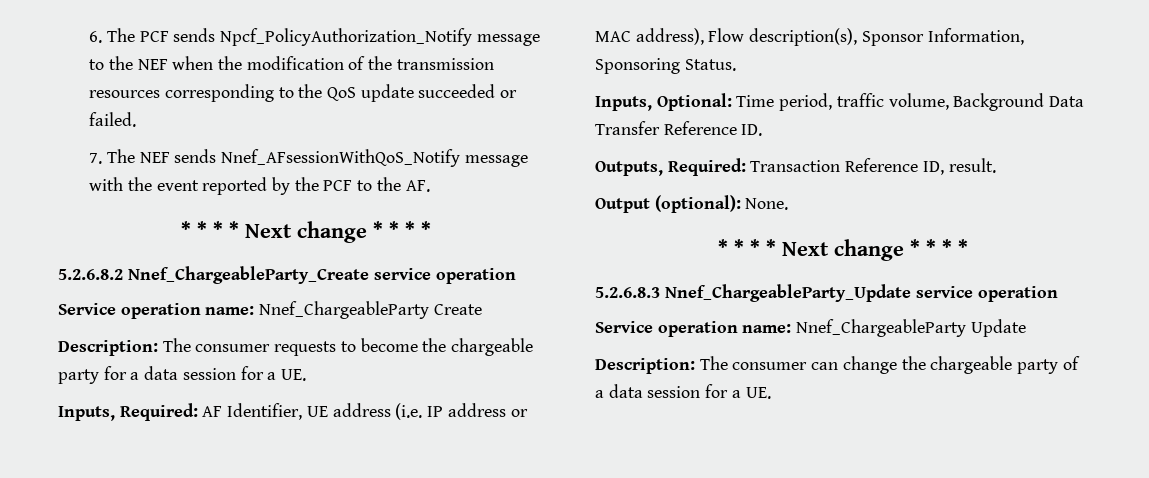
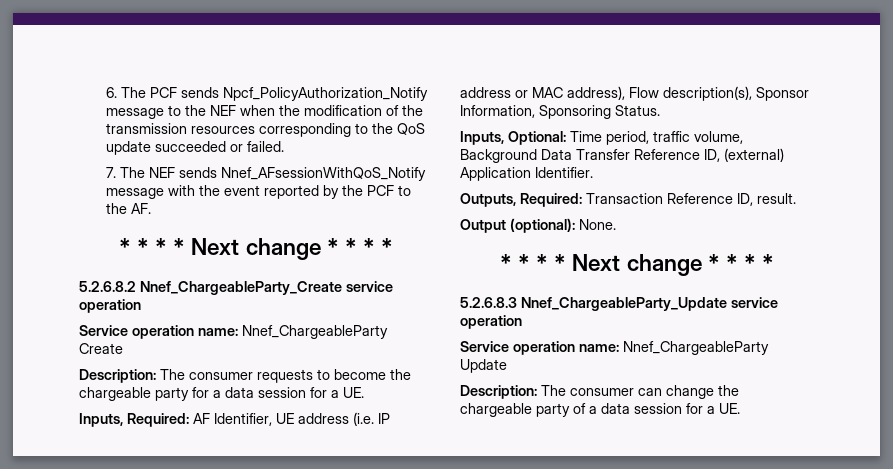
[741,124,763,136] ID. -> [704,148,784,162] [460,167,593,181] ID, (external) Application Identifier.

